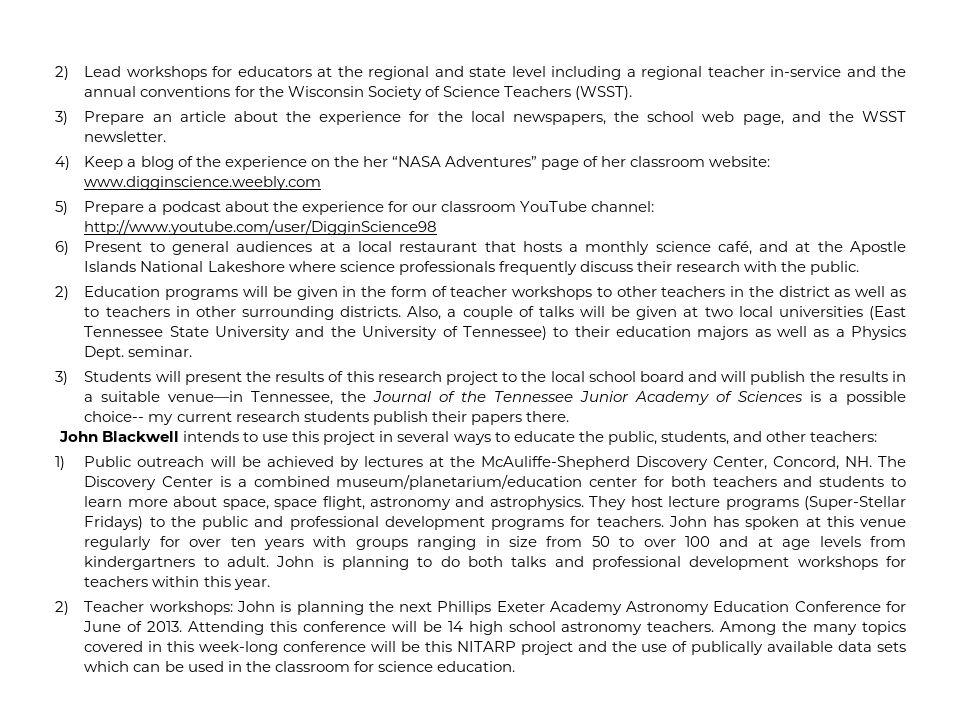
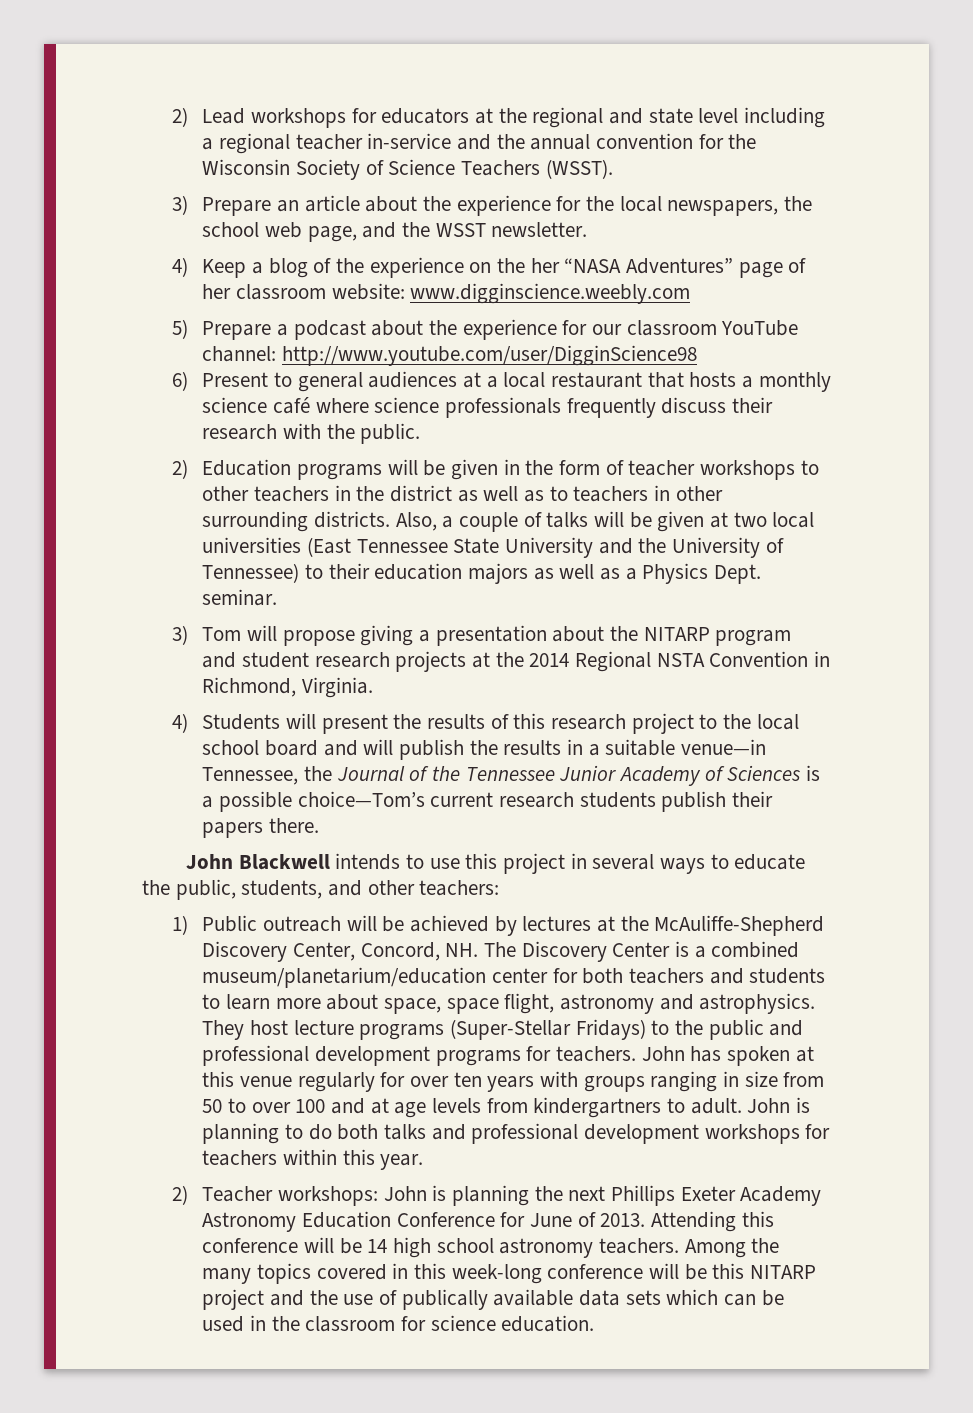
[140,86,231,97] conventions -> [596,133,694,149] convention
[717,241,907,255] [84,261,285,272] café, and at the Apostle Islands National Lakeshore -> [273,397,311,414] café
(69, 378) none -> [202,625,792,646] [202,651,831,672] [202,677,374,698] [172,713,189,733] Tom will propose giving a presentation about the NITARP program and student research projects at the 2014 Regional NSTA Convention in Richmond, Virginia. // 4)
[84,411,174,425] choice-- my -> [297,791,425,807] choice—Tom’s

